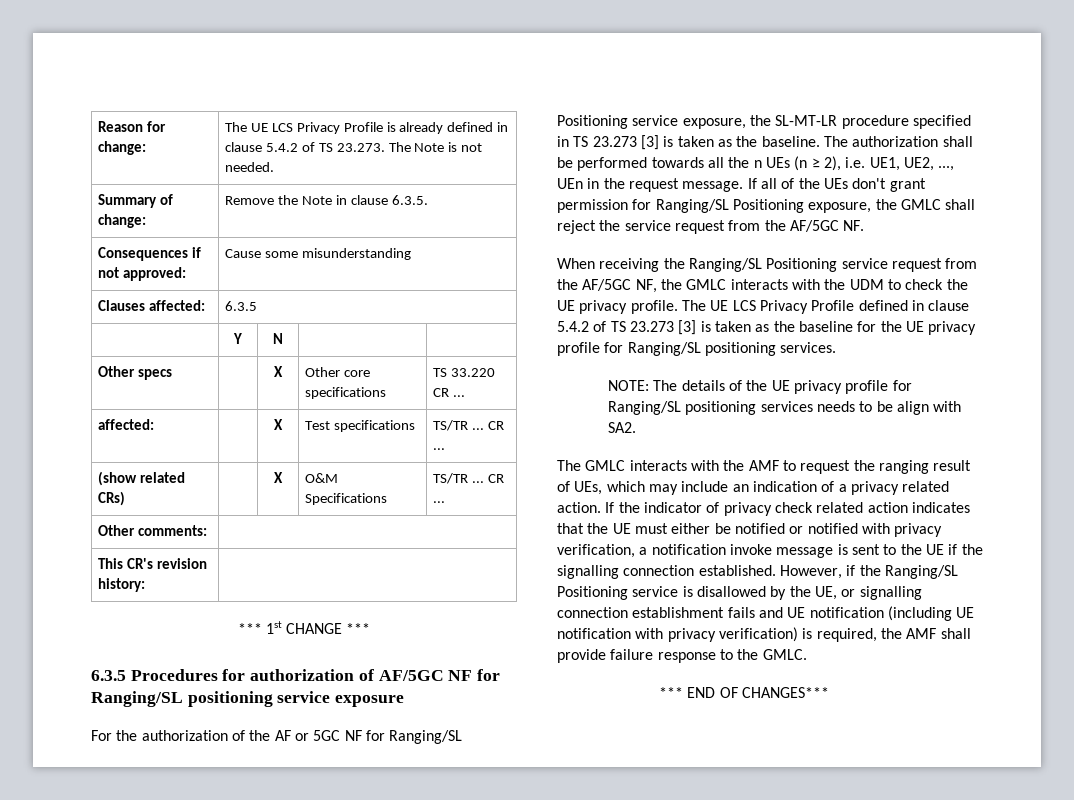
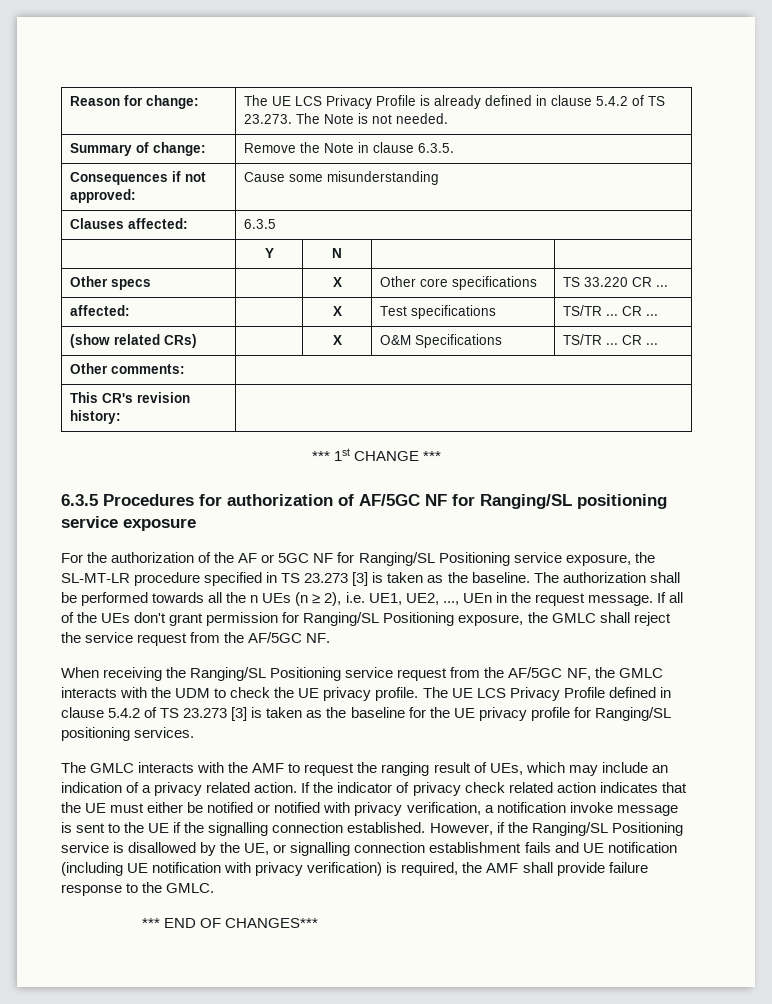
[607,380,912,394] [607,401,962,415] [607,422,636,433] // NOTE: The details of the UE privacy profile for Ranging/SL positioning services needs to be align with SA2. -> (195, 732) none

